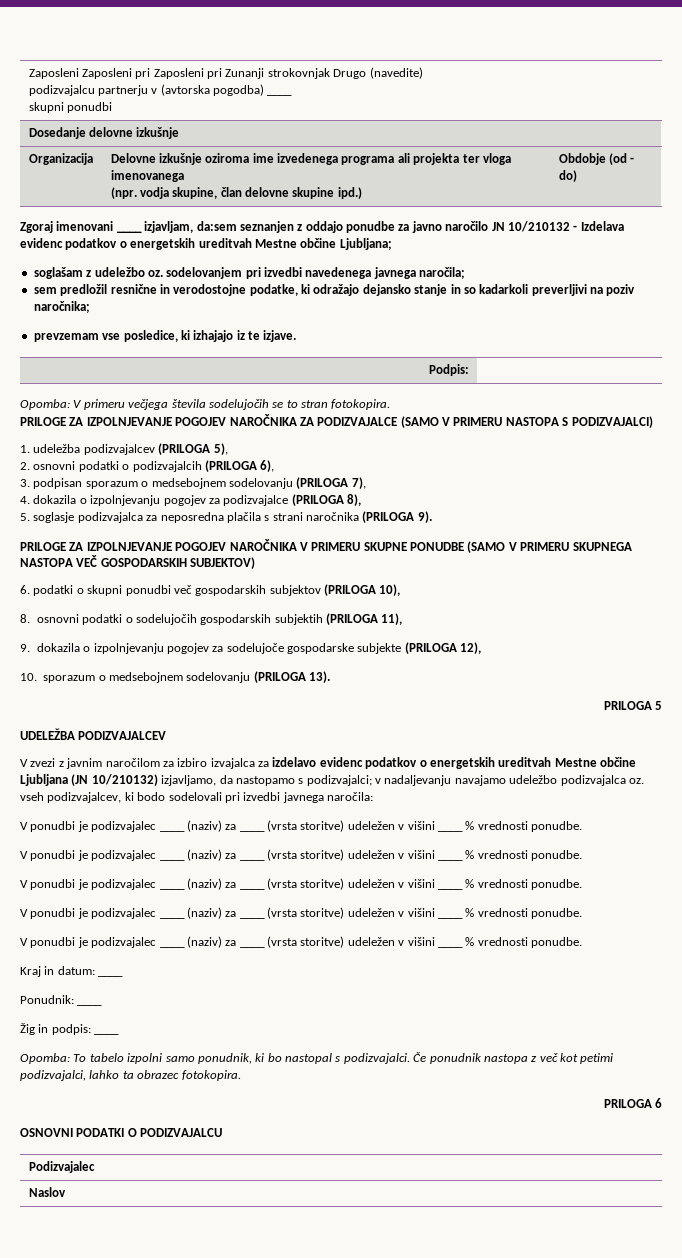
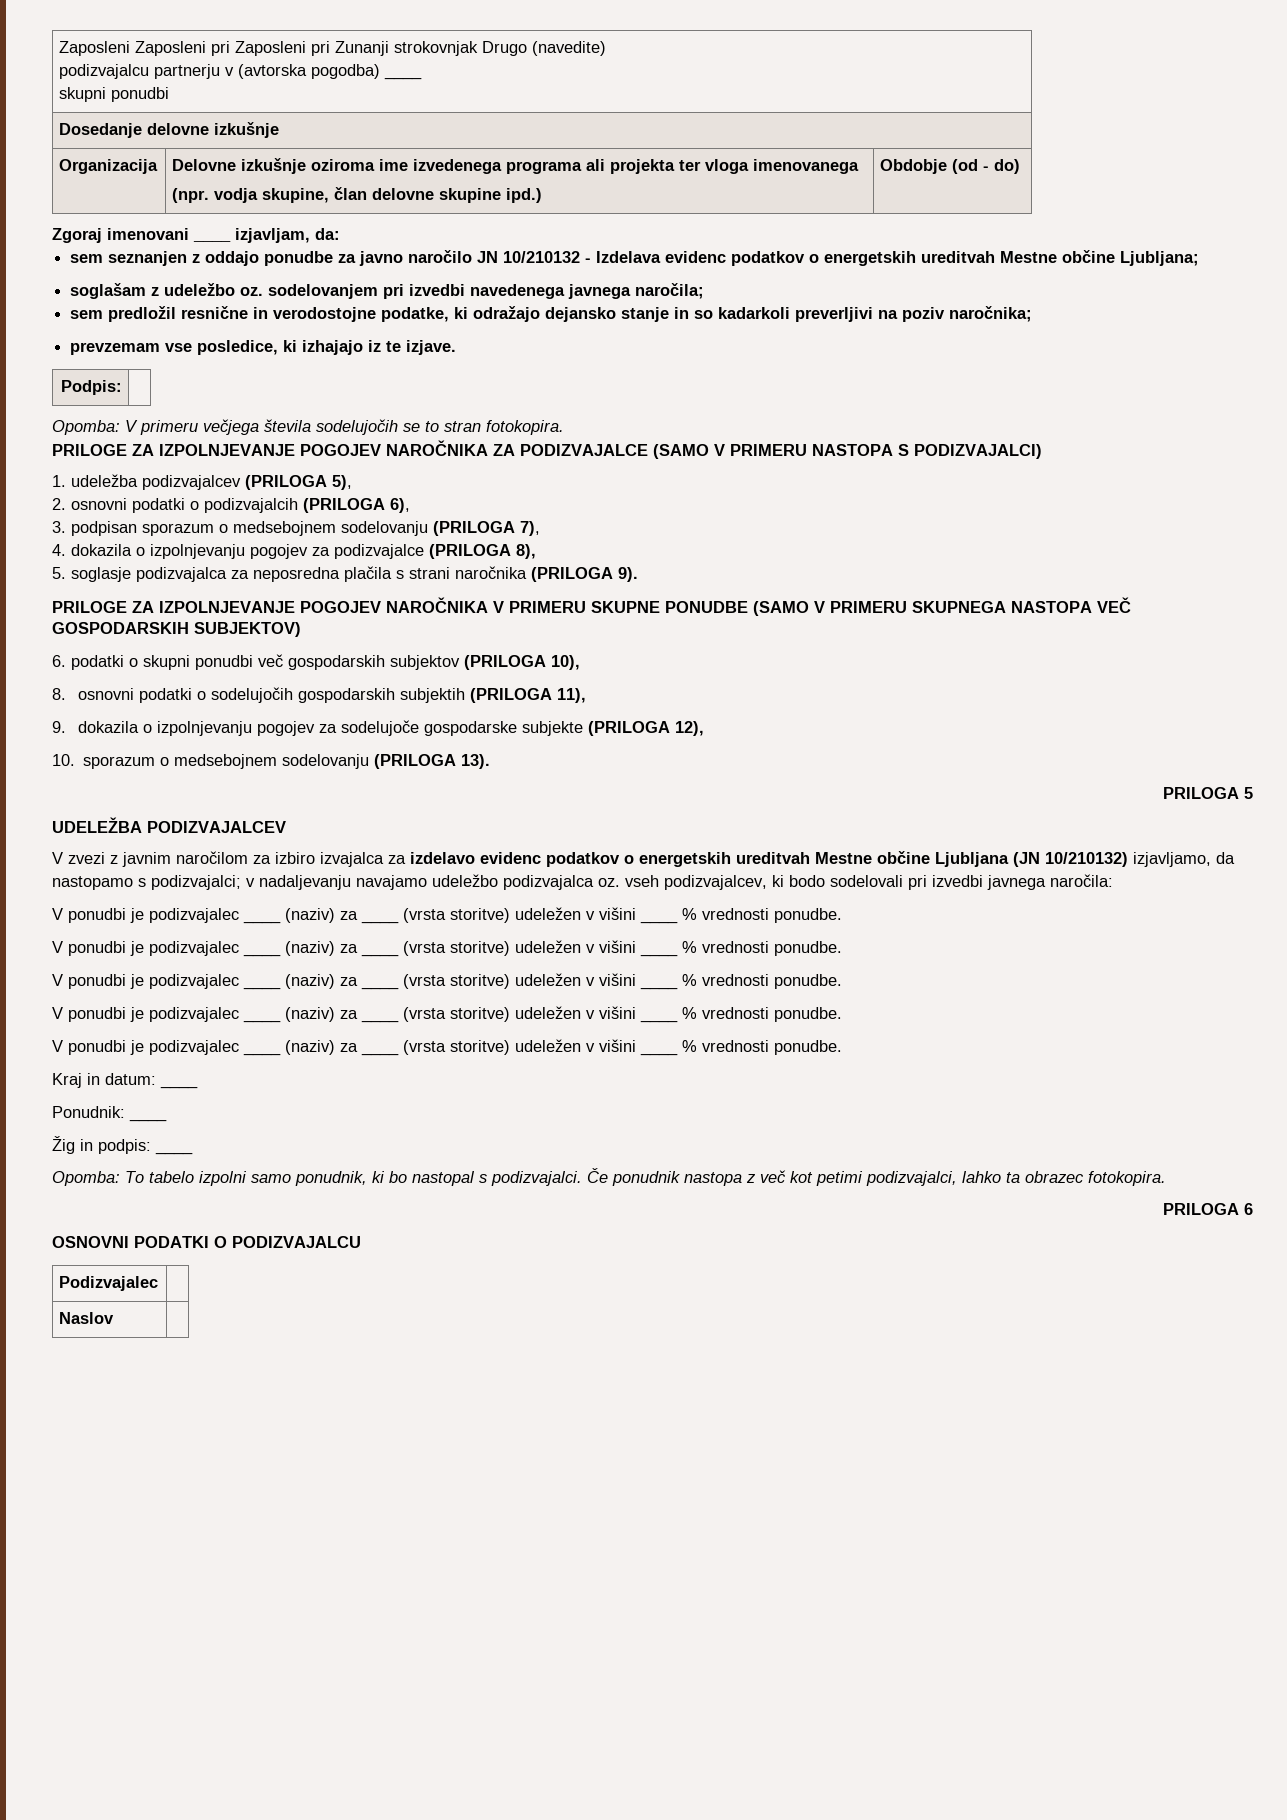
[196,221,237,231] da:sem -> [315,228,340,240] [70,254,104,263] da: // sem

